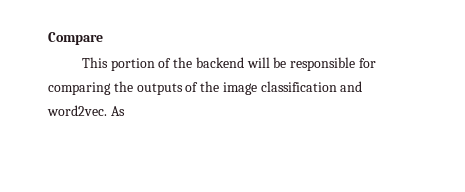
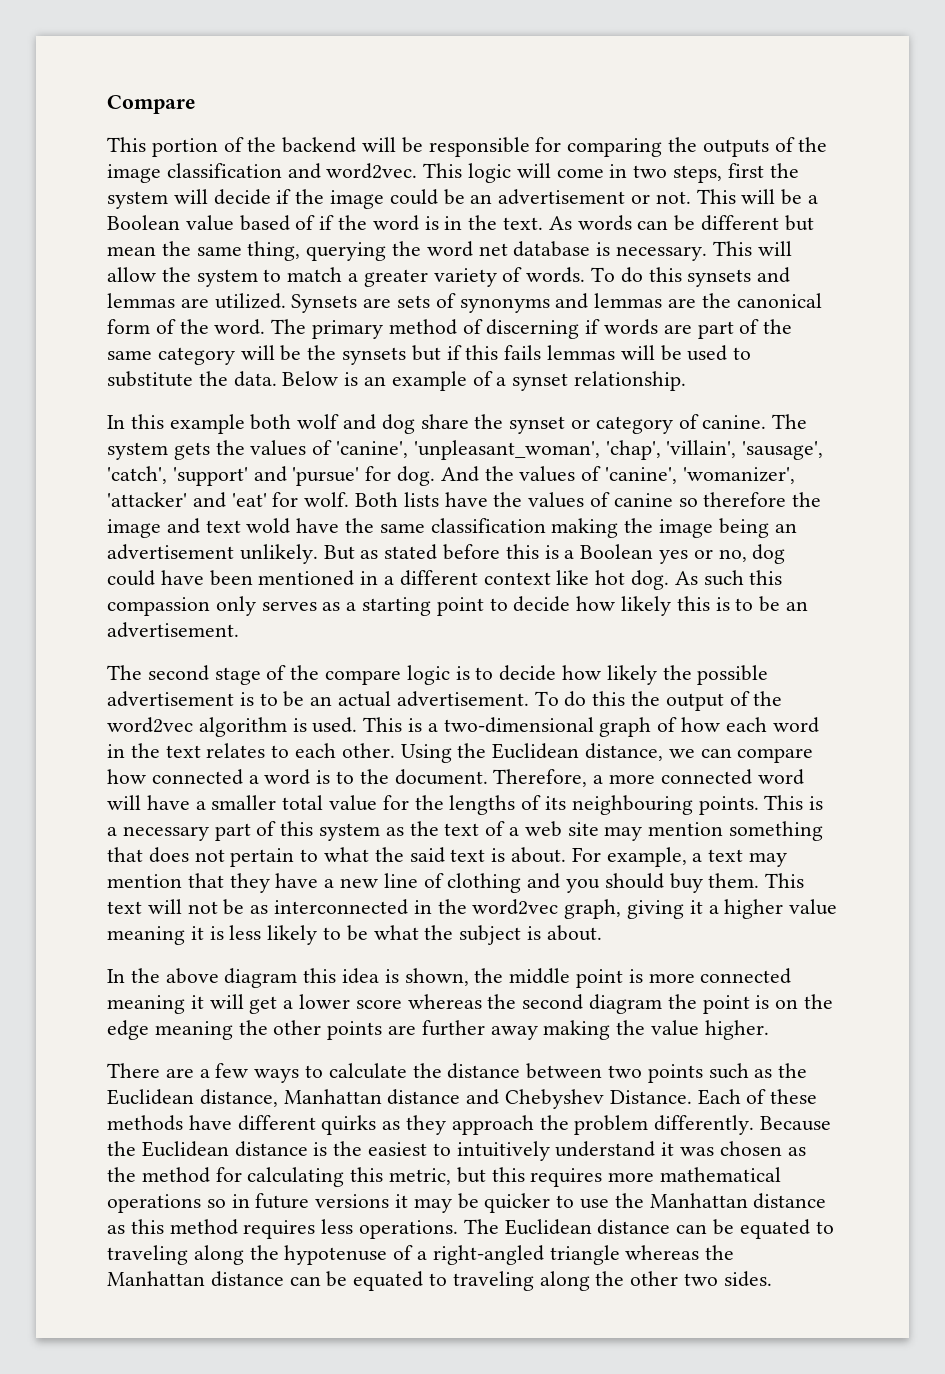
[110,106,125,116] As -> [423,163,799,183] [107,189,819,209] [107,215,814,231] [107,241,792,261] [107,267,791,287] [107,293,822,313] [107,319,793,339] [107,345,752,365] [107,371,687,391] [107,414,808,434] [107,440,824,460] [107,466,795,486] [107,492,822,508] [107,518,797,538] [107,544,786,564] [107,570,783,590] [107,596,809,616] [107,622,239,638] [107,665,769,685] [107,691,783,711] [107,717,819,737] [107,743,814,763] [107,769,804,787] [107,795,824,815] [107,821,824,841] [107,847,788,867] [107,873,805,893] [107,899,838,919] [107,925,602,945] [107,968,792,988] [107,994,834,1014] [107,1020,769,1040] [107,1063,808,1083] [107,1089,818,1109] [107,1115,832,1135] [107,1141,806,1161] [107,1167,782,1187] [107,1193,827,1213] [107,1219,834,1239] [107,1245,735,1265] [107,1271,772,1291] This logic will come in two steps, first the system will decide if the image could be an advertisement or not. This will be a Boolean value based of if the word is in the text. As words can be different but mean the same thing, querying the word net database is necessary. This will allow the system to match a greater variety of words. To do this synsets and lemmas are utilized. Synsets are sets of synonyms and lemmas are the canonical form of the word. The primary method of discerning if words are part of the same category will be the synsets but if this fails lemmas will be used to substitute the data. Below is an example of a synset relationship. // In this example both wolf and dog share the synset or category of canine. The system gets the values of 'canine', 'unpleasant_woman', 'chap', 'villain', 'sausage', 'catch', 'support' and 'pursue' for dog. And the values of 'canine', 'womanizer', 'attacker' and 'eat' for wolf. Both lists have the values of canine so therefore the image and text wold have the same classification making the image being an advertisement unlikely. But as stated before this is a Boolean yes or no, dog could have been mentioned in a different context like hot dog. As such this compassion only serves as a starting point to decide how likely this is to be an advertisement. // The second stage of the compare logic is to decide how likely the possible advertisement is to be an actual advertisement. To do this the output of the word2vec algorithm is used. This is a two-dimensional graph of how each word in the text relates to each other. Using the Euclidean distance, we can compare how connected a word is to the document. Therefore, a more connected word will have a smaller total value for the lengths of its neighbouring points. This is a necessary part of this system as the text of a web site may mention something that does not pertain to what the said text is about. For example, a text may mention that they have a new line of clothing and you should buy them. This text will not be as interconnected in the word2vec graph, giving it a higher value meaning it is less likely to be what the subject is about. // In the above diagram this idea is shown, the middle point is more connected meaning it will get a lower score whereas the second diagram the point is on the edge meaning the other points are further away making the value higher. // There are a few ways to calculate the distance between two points such as the Euclidean distance, Manhattan distance and Chebyshev Distance. Each of these methods have different quirks as they approach the problem differently. Because the Euclidean distance is the easiest to intuitively understand it was chosen as the method for calculating this metric, but this requires more mathematical operations so in future versions it may be quicker to use the Manhattan distance as this method requires less operations. The Euclidean distance can be equated to traveling along the hypotenuse of a right-angled triangle whereas the Manhattan distance can be equated to traveling along the other two sides.

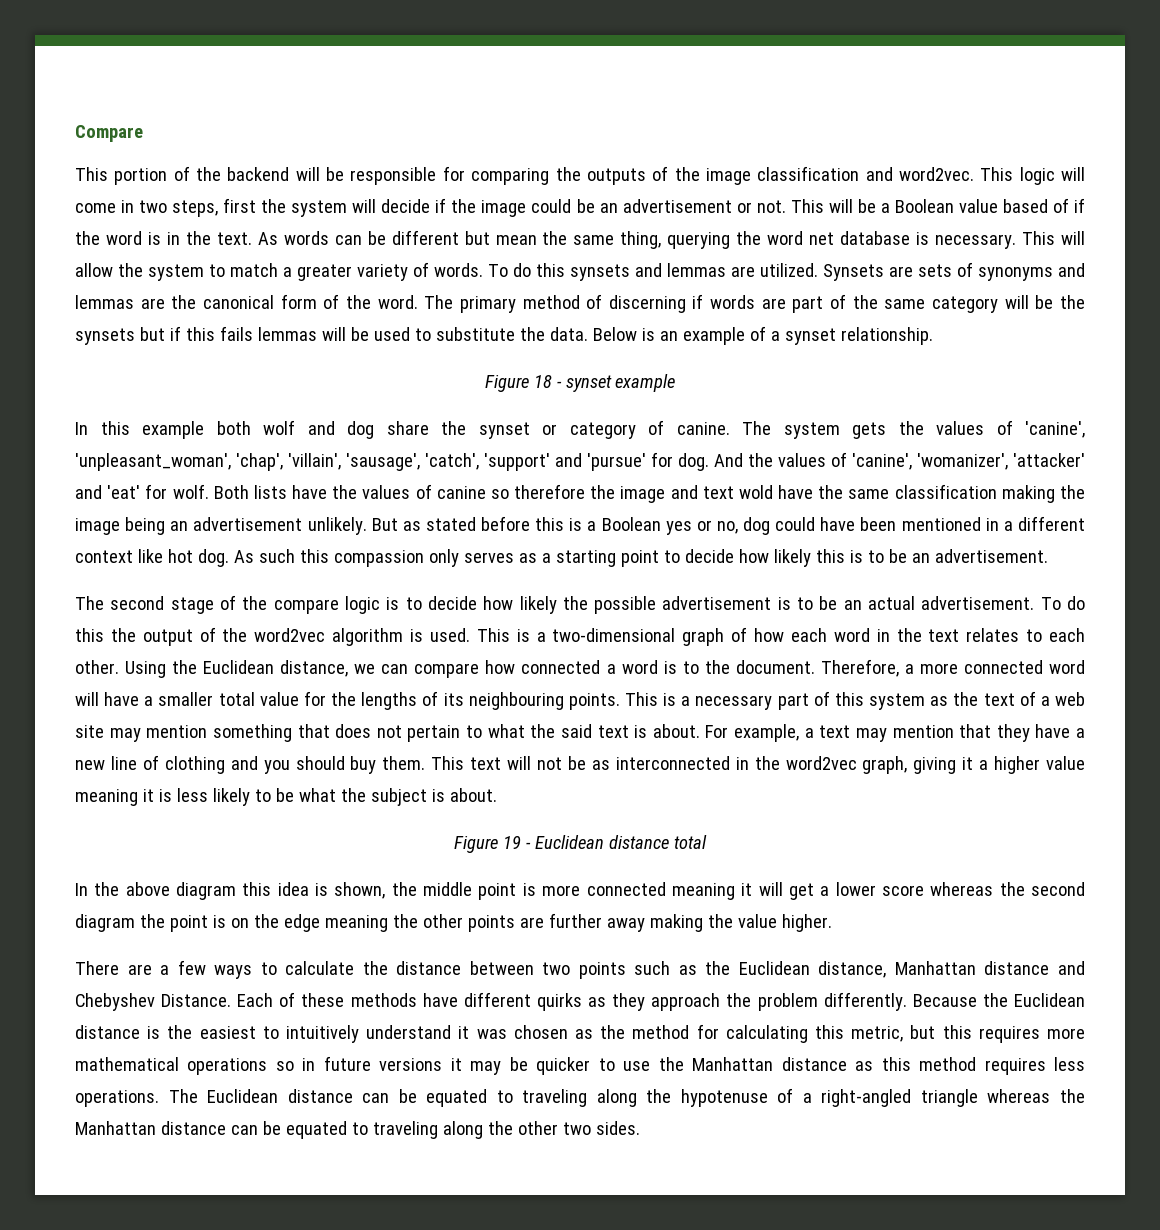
(687, 381) none -> [484,374,676,392] // Figure 18 - synset example
(602, 933) none -> [454,835,707,853] // Figure 19 - Euclidean distance total

